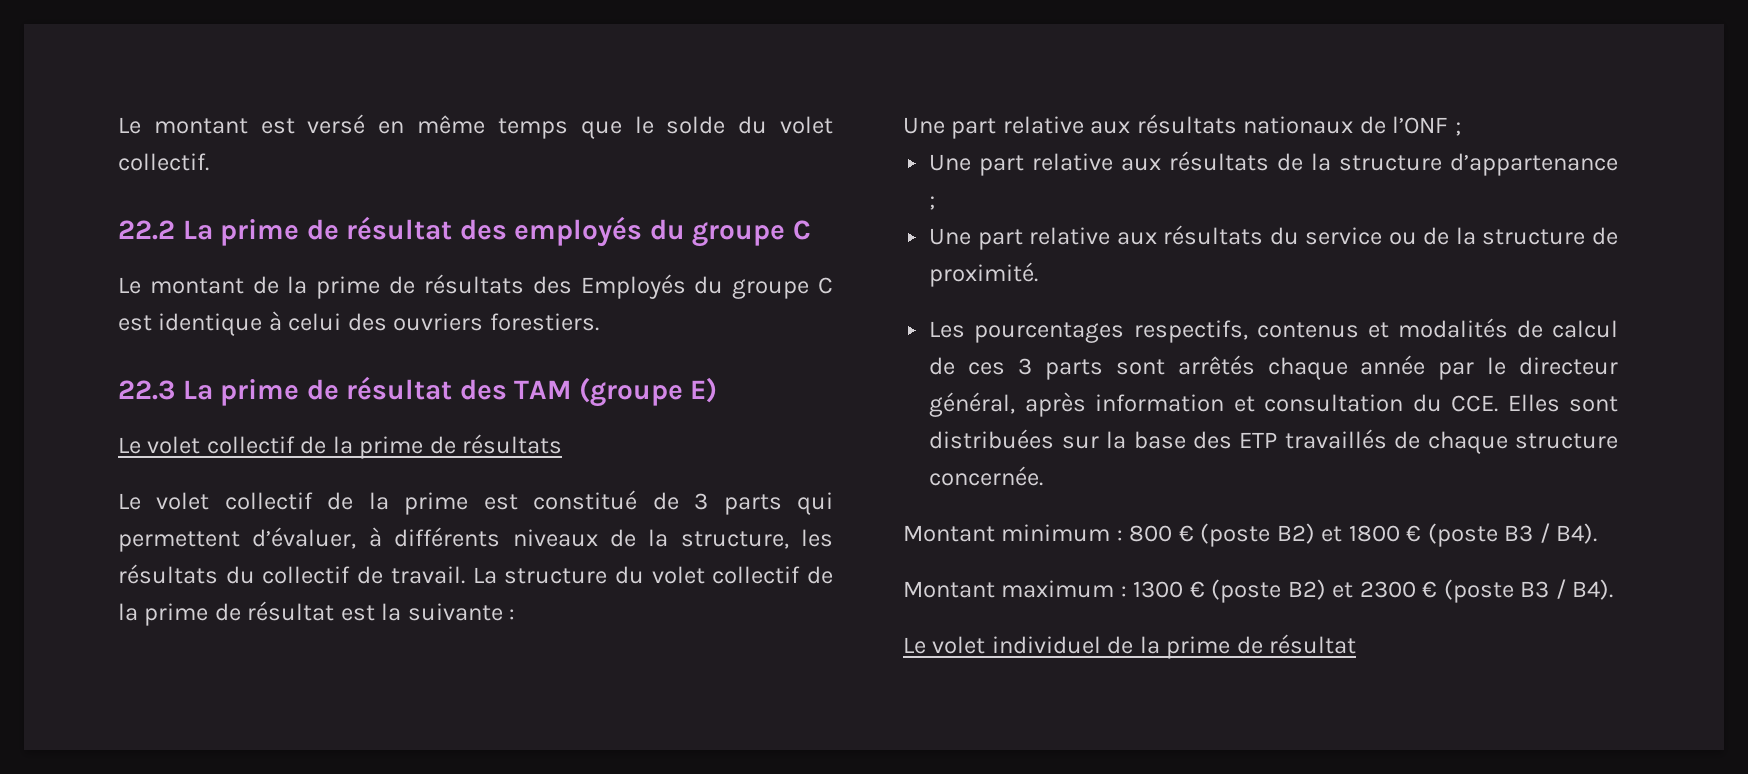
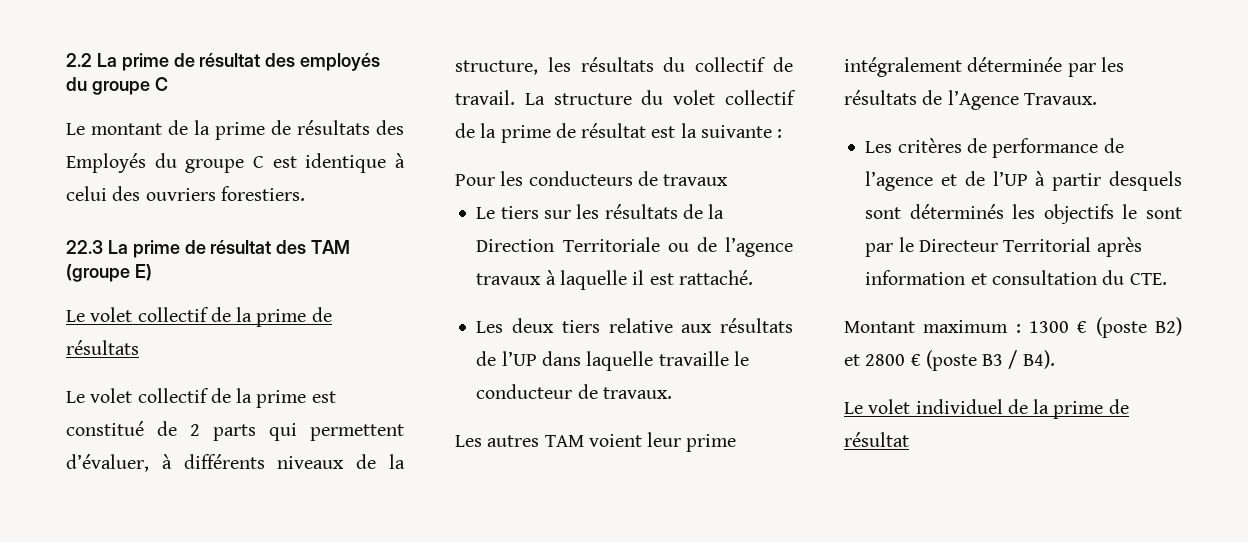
[118,114,833,139] [118,153,209,171] [118,220,175,240] Le montant est versé en même temps que le solde du volet collectif. // 22.2 -> [66,53,92,67] 2.2
[694,493,709,510] 3 -> [190,424,200,436] 2
[903,114,1461,139] [929,151,1618,176] [929,196,936,210] [929,225,1618,250] [929,262,1039,287] [929,318,1618,343] [929,355,1618,380] [929,392,1016,417] Une part relative aux résultats nationaux de l’ONF ; // Une part relative aux résultats de la structure d’appartenance ; // Une part relative aux résultats du service ou de la structure de proximité. // Les pourcentages respectifs, contenus et modalités de calcul de ces 3 parts sont arrêtés chaque année par le directeur général, -> [455,171,729,186] [476,204,725,219] [476,237,793,257] [476,270,753,290] [476,318,793,333] [476,351,749,371] [476,384,672,399] [455,432,737,452] [844,57,1124,77] [844,90,1097,110] [865,138,1124,158] [865,171,1182,191] [865,204,1182,224] [865,237,1092,257] Pour les conducteurs de travaux // Le tiers sur les résultats de la Direction Territoriale ou de l’agence travaux à laquelle il est rattaché. // Les deux tiers relative aux résultats de l’UP dans laquelle travaille le conducteur de travaux. // Les autres TAM voient leur prime intégralement déterminée par les résultats de l’Agence Travaux. // Les critères de performance de l’agence et de l’UP à partir desquels sont déterminés les objectifs le sont par le Directeur Territorial
[1451,394,1618,412] [929,429,1618,454] [929,466,1044,486] [903,523,1598,547] CCE. Elles sont distribuées sur la base des ETP travaillés de chaque structure concernée. // Montant minimum : 800 € (poste B2) et 1800 € (poste B3 / B4). -> [1129,273,1167,285] CTE.
[1359,581,1416,598] 2300 -> [865,354,906,366] 2800

